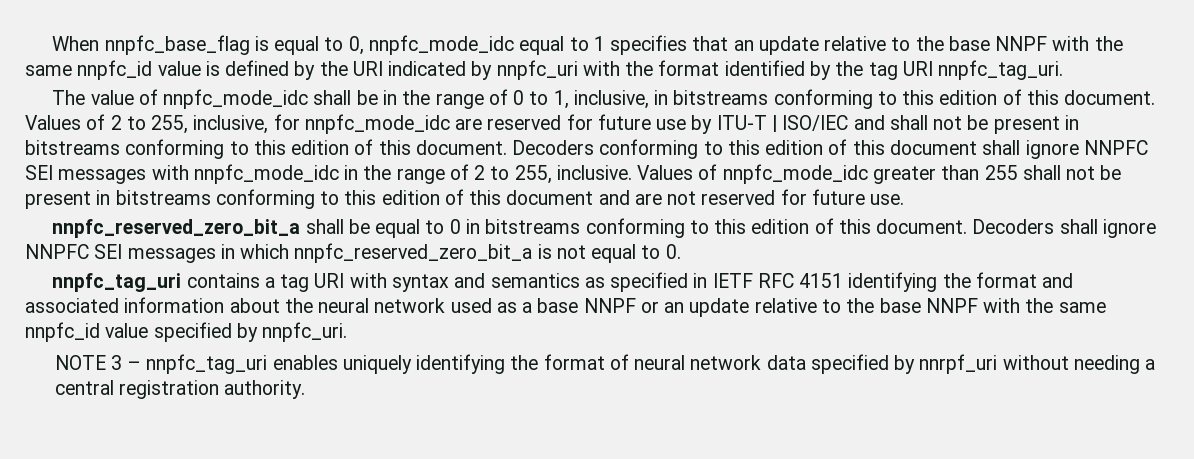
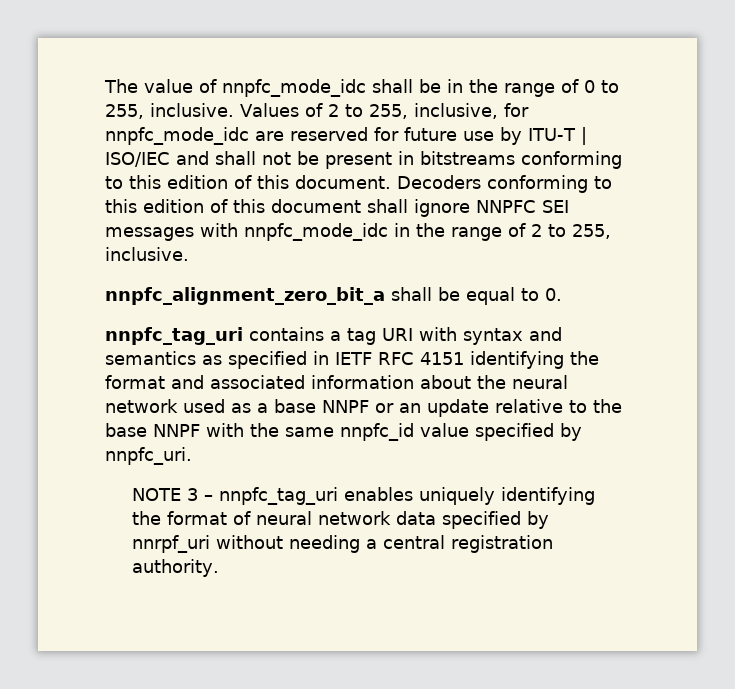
[52,35,1123,55] [25,60,1064,80] When nnpfc_base_flag is equal to 0, nnpfc_mode_idc equal to 1 specifies that an update relative to the base NNPF with the same nnpfc_id value is defined by the URI indicated by nnpfc_uri with the format identified by the tag URI nnpfc_tag_uri. // -> (104, 86) none
[553,89,1156,109] 1, inclusive, in bitstreams conforming to this edition of this document. -> [105,103,234,119] 255, inclusive.
[637,164,1122,184] [25,189,905,209] [52,218,1156,238] [25,243,586,263] Values of nnpfc_mode_idc greater than 255 shall not be present in bitstreams conforming to this edition of this document and are not reserved for future use. // nnpfc_reserved_zero_bit_a shall be equal to 0 in bitstreams conforming to this edition of this document. Decoders shall ignore NNPFC SEI messages in which nnpfc_reserved_zero_bit_a is not -> [105,287,460,305] // nnpfc_alignment_zero_bit_a shall be

